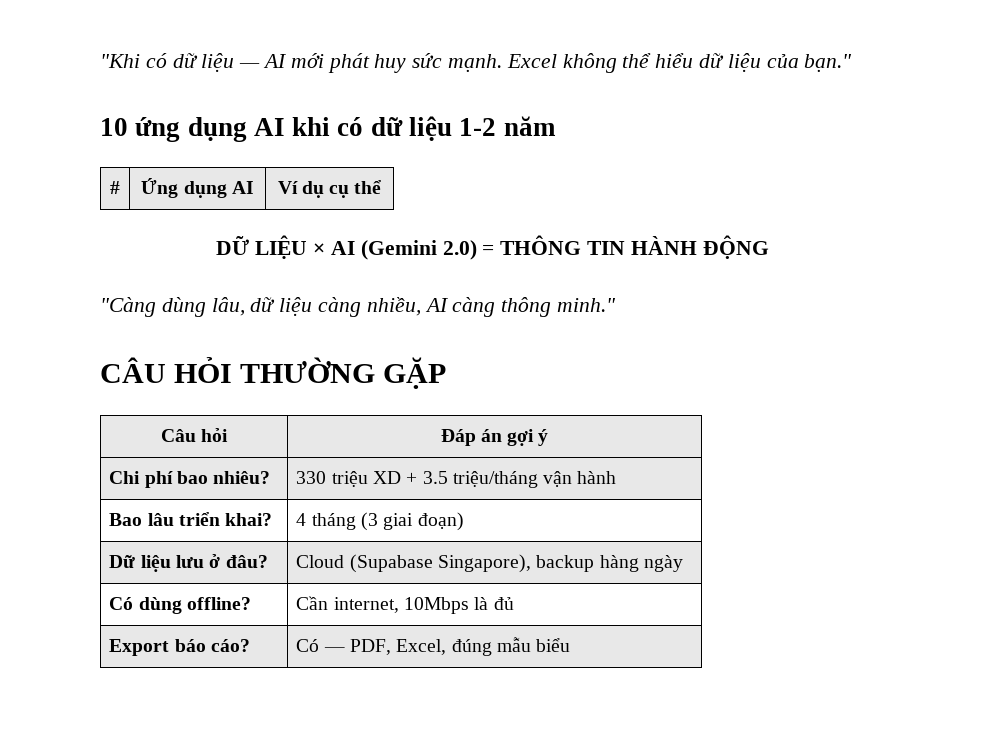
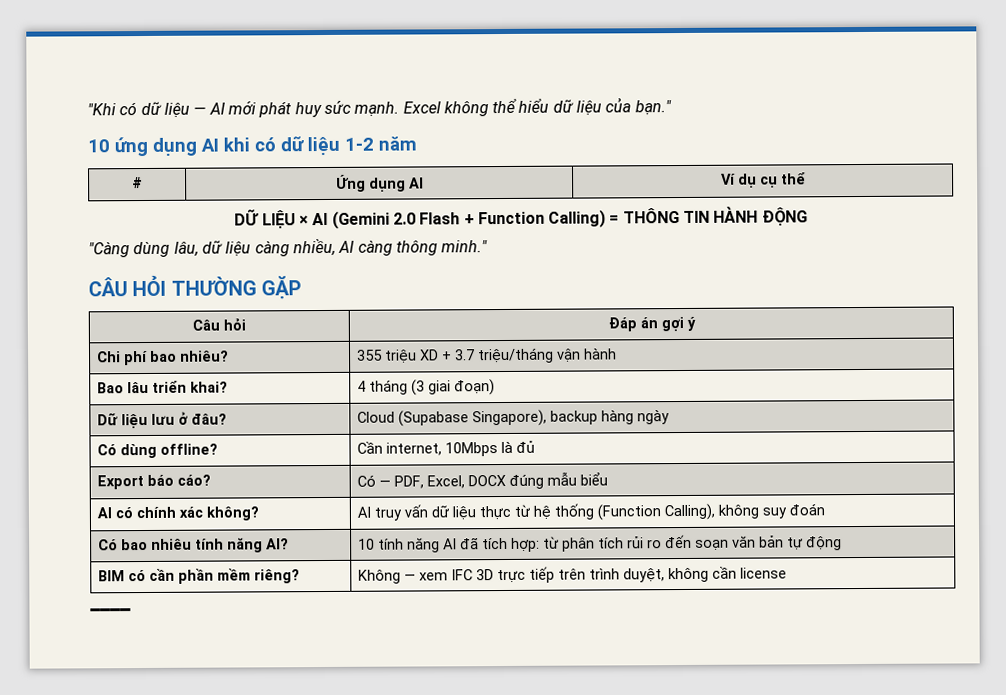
[442,240,477,260] 2.0) -> [392,209,607,228] 2.0 Flash + Function Calling)
[296,471,327,484] 330 -> [356,349,383,361] 355
[422,471,448,484] 3.5 -> [454,349,475,361] 3.7
(447, 647) none -> [467,474,506,487] DOCX
(571, 645) none -> [96,506,259,521] [356,503,825,521] [97,537,289,553] [357,534,842,553] [97,568,300,584] [357,566,787,584] [89,608,131,616] // AI có chính xác không? | AI truy vấn dữ liệu thực từ hệ thống (Function Calling), không suy đoán // Có bao nhiêu tính năng AI? | 10 tính năng AI đã tích hợp: từ phân tích rủi ro đến soạn văn bản tự động // BIM có cần phần mềm riêng? | Không — xem IFC 3D trực tiếp trên trình duyệt, không cần license // ━━━━

